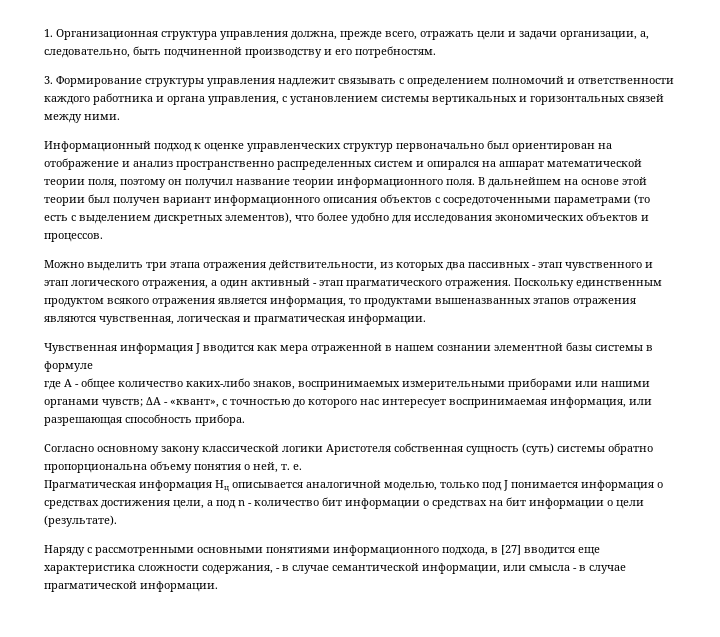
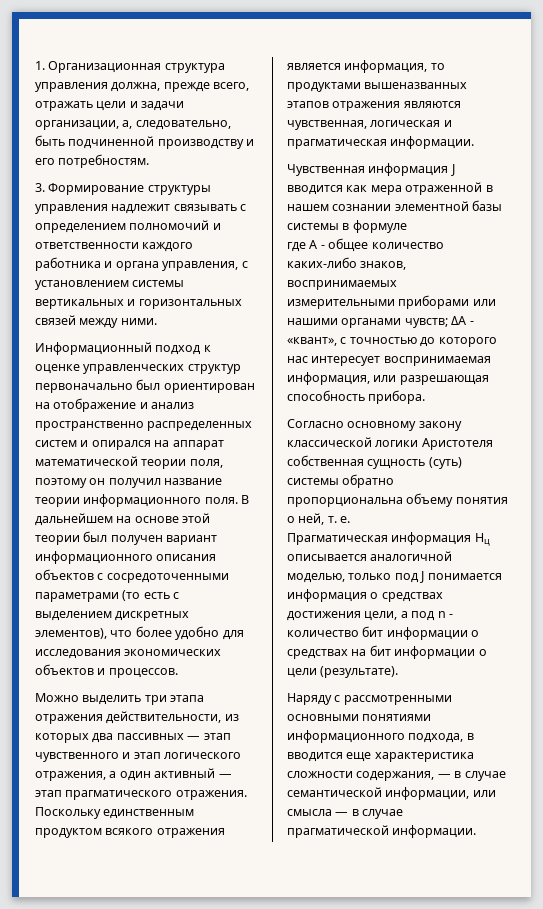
[532,265,536,268] - -> [187,736,201,740] —
[313,283,317,286] - -> [218,774,232,778] —
[501,545,521,555] [27] -> (474, 736) none
[276,568,280,571] - -> [437,774,451,778] —
[573,568,577,571] - -> [335,812,349,816] —

